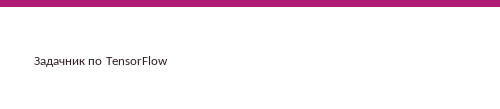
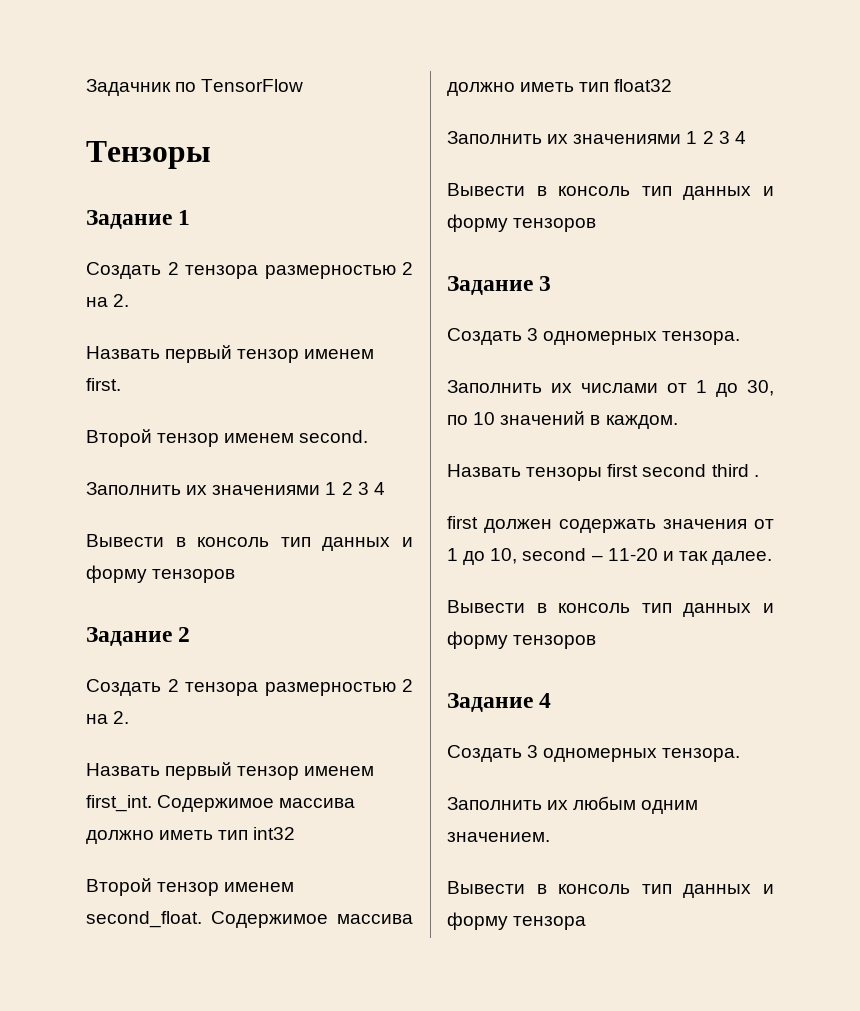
(168, 60) none -> [86,141,211,169] [86,210,191,229] [86,262,413,279] [86,294,130,307] [86,345,375,363] [86,378,121,391] [86,429,369,447] [86,482,385,495] [86,534,413,551] [86,565,236,583] [86,627,191,646] [86,679,413,696] [86,711,130,724] [86,762,375,780] [86,795,356,812] [86,827,296,844] [86,878,295,896] [86,911,413,928] [447,79,673,96] [447,131,746,144] [447,183,774,200] [447,214,597,232] [447,276,552,295] [447,328,741,345] [447,380,774,397] [447,411,678,429] [447,464,759,481] [447,516,774,533] [447,548,773,565] [447,600,774,617] [447,631,597,649] [447,693,552,712] [447,745,741,762] [447,796,699,814] [447,832,550,842] [447,881,774,898] [447,912,587,930] // Тензоры // Задание 1 // Создать 2 тензора размерностью 2 на 2. // Назвать первый тензор именем first. // Второй тензор именем second. // Заполнить их значениями 1 2 3 4 // Вывести в консоль тип данных и форму тензоров // Задание 2 // Создать 2 тензора размерностью 2 на 2. // Назвать первый тензор именем first_int. Содержимое массива должно иметь тип int32 // Второй тензор именем second_float. Содержимое массива должно иметь тип float32 // Заполнить их значениями 1 2 3 4 // Вывести в консоль тип данных и форму тензоров // Задание 3 // Создать 3 одномерных тензора. // Заполнить их числами от 1 до 30, по 10 значений в каждом. // Назвать тензоры first second third . // first должен содержать значения от 1 до 10, second – 11-20 и так далее. // Вывести в консоль тип данных и форму тензоров // Задание 4 // Создать 3 одномерных тензора. // Заполнить их любым одним значением. // Вывести в консоль тип данных и форму тензора

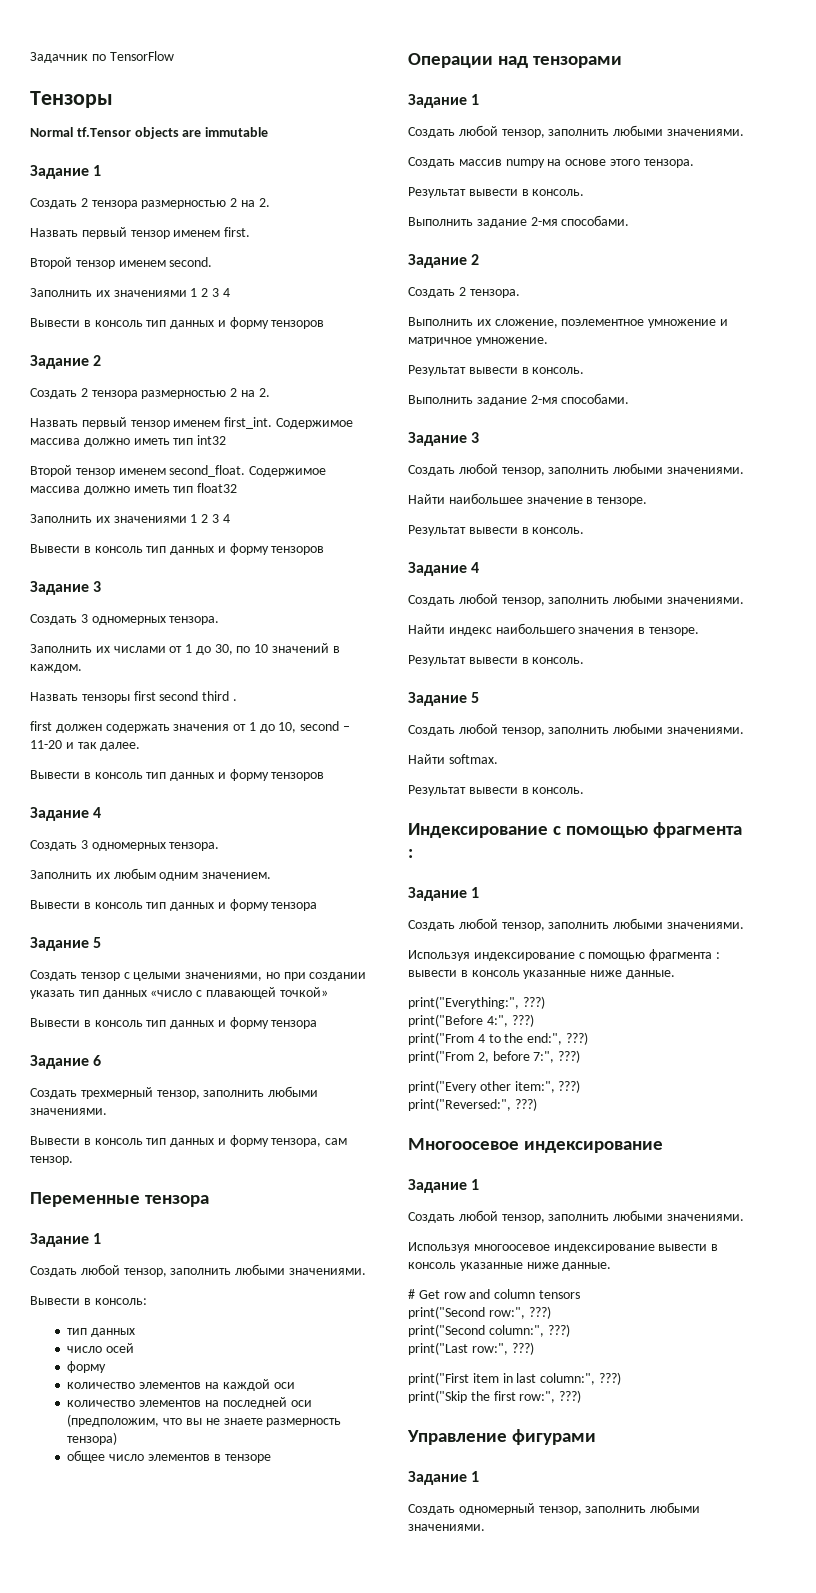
(211, 155) none -> [30,127,269,139] // Normal tf.Tensor objects are immutable
(587, 923) none -> [30,937,102,951] [30,970,367,981] [30,987,328,999] [30,1017,318,1029] [30,1055,102,1069] [30,1086,319,1099] [30,1108,107,1115] [30,1135,348,1147] [30,1156,73,1165] [30,1192,210,1207] [30,1233,102,1247] [30,1264,366,1277] [30,1296,147,1305] [67,1328,136,1337] [67,1343,135,1353] [67,1361,107,1373] [67,1379,295,1391] [67,1397,312,1409] [67,1414,342,1427] [67,1432,118,1445] [67,1450,271,1463] [408,53,623,68] [408,94,480,108] [408,125,744,138] [408,157,694,168] [408,187,585,198] [408,215,630,228] [408,254,480,268] [408,287,520,298] [408,317,728,328] [408,337,548,346] [408,365,585,376] [408,393,630,406] [408,432,480,446] [408,463,744,476] [408,493,648,506] [408,525,585,536] [408,562,480,576] [408,593,744,606] [408,623,699,636] [408,655,585,666] [408,692,480,706] [408,723,744,736] [408,754,498,764] [408,785,585,796] [408,822,743,838] [408,849,413,858] [408,887,480,901] [408,918,744,931] [408,949,720,961] [408,970,675,979] [408,996,545,1009] [408,1014,534,1027] [408,1032,588,1045] [408,1050,581,1063] [408,1080,581,1093] [408,1098,537,1111] [408,1138,664,1153] [408,1179,480,1193] [408,1210,744,1223] [408,1242,719,1253] [408,1262,612,1271] [408,1289,580,1299] [408,1306,551,1319] [408,1324,570,1337] [408,1342,534,1355] [408,1372,621,1385] [408,1390,582,1403] [407,1429,597,1445] [408,1471,480,1485] [408,1502,701,1515] [408,1524,485,1531] // Задание 5 // Создать тензор с целыми значениями, но при создании указать тип данных «число с плавающей точкой» // Вывести в консоль тип данных и форму тензора // Задание 6 // Создать трехмерный тензор, заполнить любыми значениями. // Вывести в консоль тип данных и форму тензора, сам тензор. // Переменные тензора // Задание 1 // Создать любой тензор, заполнить любыми значениями. // Вывести в консоль: // тип данных // число осей // форму // количество элементов на каждой оси // количество элементов на последней оси (предположим, что вы не знаете размерность тензора) // общее число элементов в тензоре // Операции над тензорами // Задание 1 // Создать любой тензор, заполнить любыми значениями. // Создать массив numpy на основе этого тензора. // Результат вывести в консоль. // Выполнить задание 2-мя способами. // Задание 2 // Создать 2 тензора. // Выполнить их сложение, поэлементное умножение и матричное умножение. // Результат вывести в консоль. // Выполнить задание 2-мя способами. // Задание 3 // Создать любой тензор, заполнить любыми значениями. // Найти наибольшее значение в тензоре. // Результат вывести в консоль. // Задание 4 // Создать любой тензор, заполнить любыми значениями. // Найти индекс наибольшего значения в тензоре. // Результат вывести в консоль. // Задание 5 // Создать любой тензор, заполнить любыми значениями. // Найти softmax. // Результат вывести в консоль. // Индексирование с помощью фрагмента : // Задание 1 // Создать любой тензор, заполнить любыми значениями. // Используя индексирование с помощью фрагмента : вывести в консоль указанные ниже данные. // print("Everything:", ???) // print("Before 4:", ???) // print("From 4 to the end:", ???) // print("From 2, before 7:", ???) // print("Every other item:", ???) // print("Reversed:", ???) // Многоосевое индексирование // Задание 1 // Создать любой тензор, заполнить любыми значениями. // Используя многоосевое индексирование вывести в консоль указанные ниже данные. // # Get row and column tensors // print("Second row:", ???) // print("Second column:", ???) // print("Last row:", ???) // print("First item in last column:", ???) // print("Skip the first row:", ???) // Управление фигурами // Задание 1 // Создать одномерный тензор, заполнить любыми значениями.

